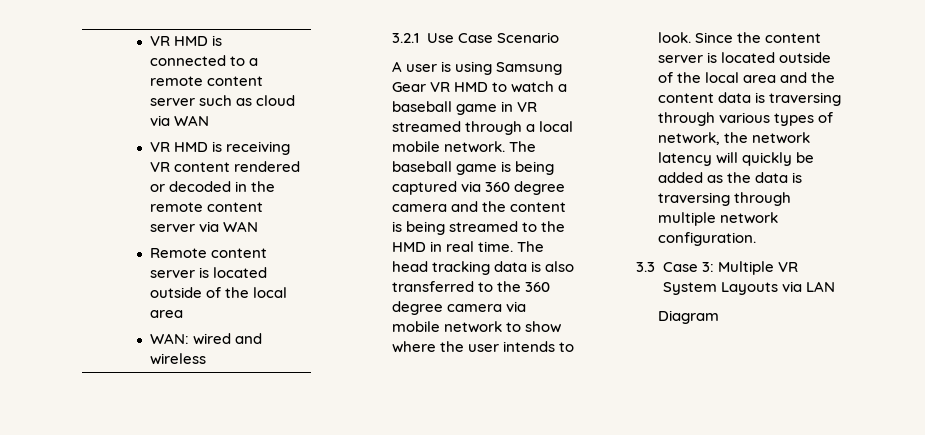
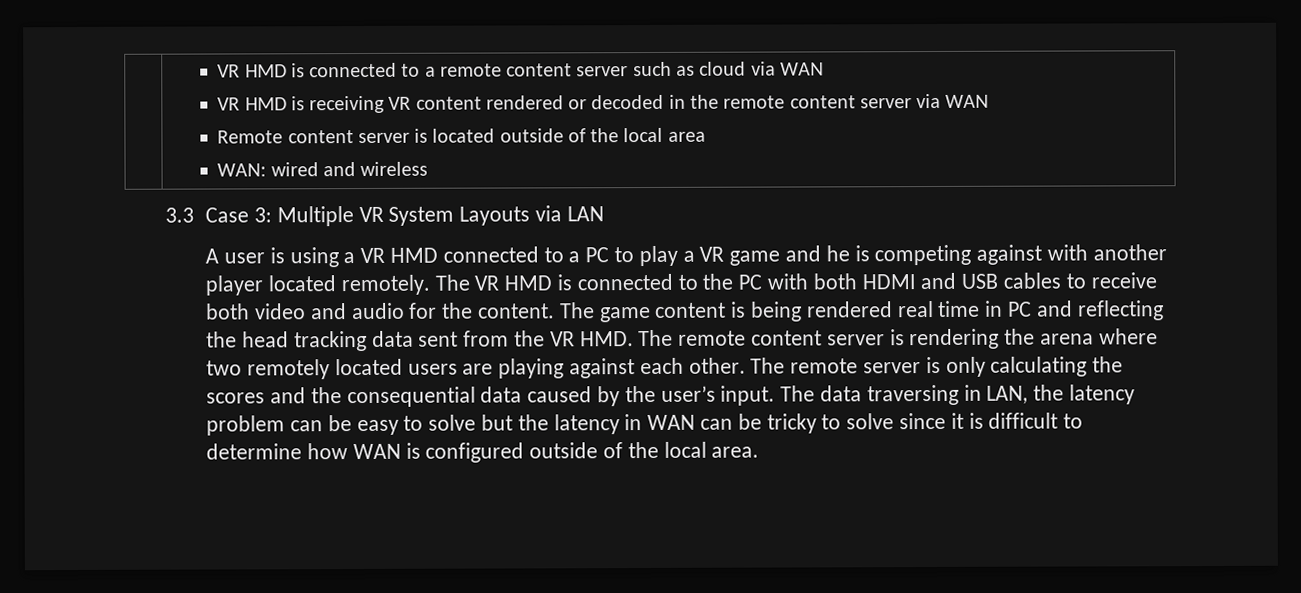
[392,32,559,43] [392,61,563,75] [392,81,568,93] [392,101,538,115] [392,121,574,135] [392,141,537,153] [392,161,555,175] [392,181,566,195] [392,201,567,212] [392,221,566,235] [392,241,545,252] [392,261,575,275] [392,281,551,292] [392,301,527,315] [392,321,562,333] [392,341,575,353] [658,32,822,43] [658,52,832,63] [658,72,836,83] [658,92,842,106] [658,112,834,126] [658,132,811,145] [658,152,815,166] [658,172,803,183] [658,192,792,206] [658,212,779,226] [658,232,757,246] // 3.2.1 Use Case Scenario // A user is using Samsung Gear VR HMD to watch a baseball game in VR streamed through a local mobile network. The baseball game is being captured via 360 degree camera and the content is being streamed to the HMD in real time. The head tracking data is also transferred to the 360 degree camera via mobile network to show where the user intends to look. Since the content server is located outside of the local area and the content data is traversing through various types of network, the network latency will quickly be added as the data is traversing through multiple network configuration. -> (429, 169) none
[658,310,720,324] Diagram -> [205,244,1167,268] [205,272,1157,296] [206,300,1164,323] [206,328,1158,352] [206,356,1124,380] [206,384,1135,408] [206,412,1084,436] [206,441,760,463] A user is using a VR HMD connected to a PC to play a VR game and he is competing against with another player located remotely. The VR HMD is connected to the PC with both HDMI and USB cables to receive both video and audio for the content. The game content is being rendered real time in PC and reflecting the head tracking data sent from the VR HMD. The remote content server is rendering the arena where two remotely located users are playing against each other. The remote server is only calculating the scores and the consequential data caused by the user’s input. The data traversing in LAN, the latency problem can be easy to solve but the latency in WAN can be tricky to solve since it is difficult to determine how WAN is configured outside of the local area.

